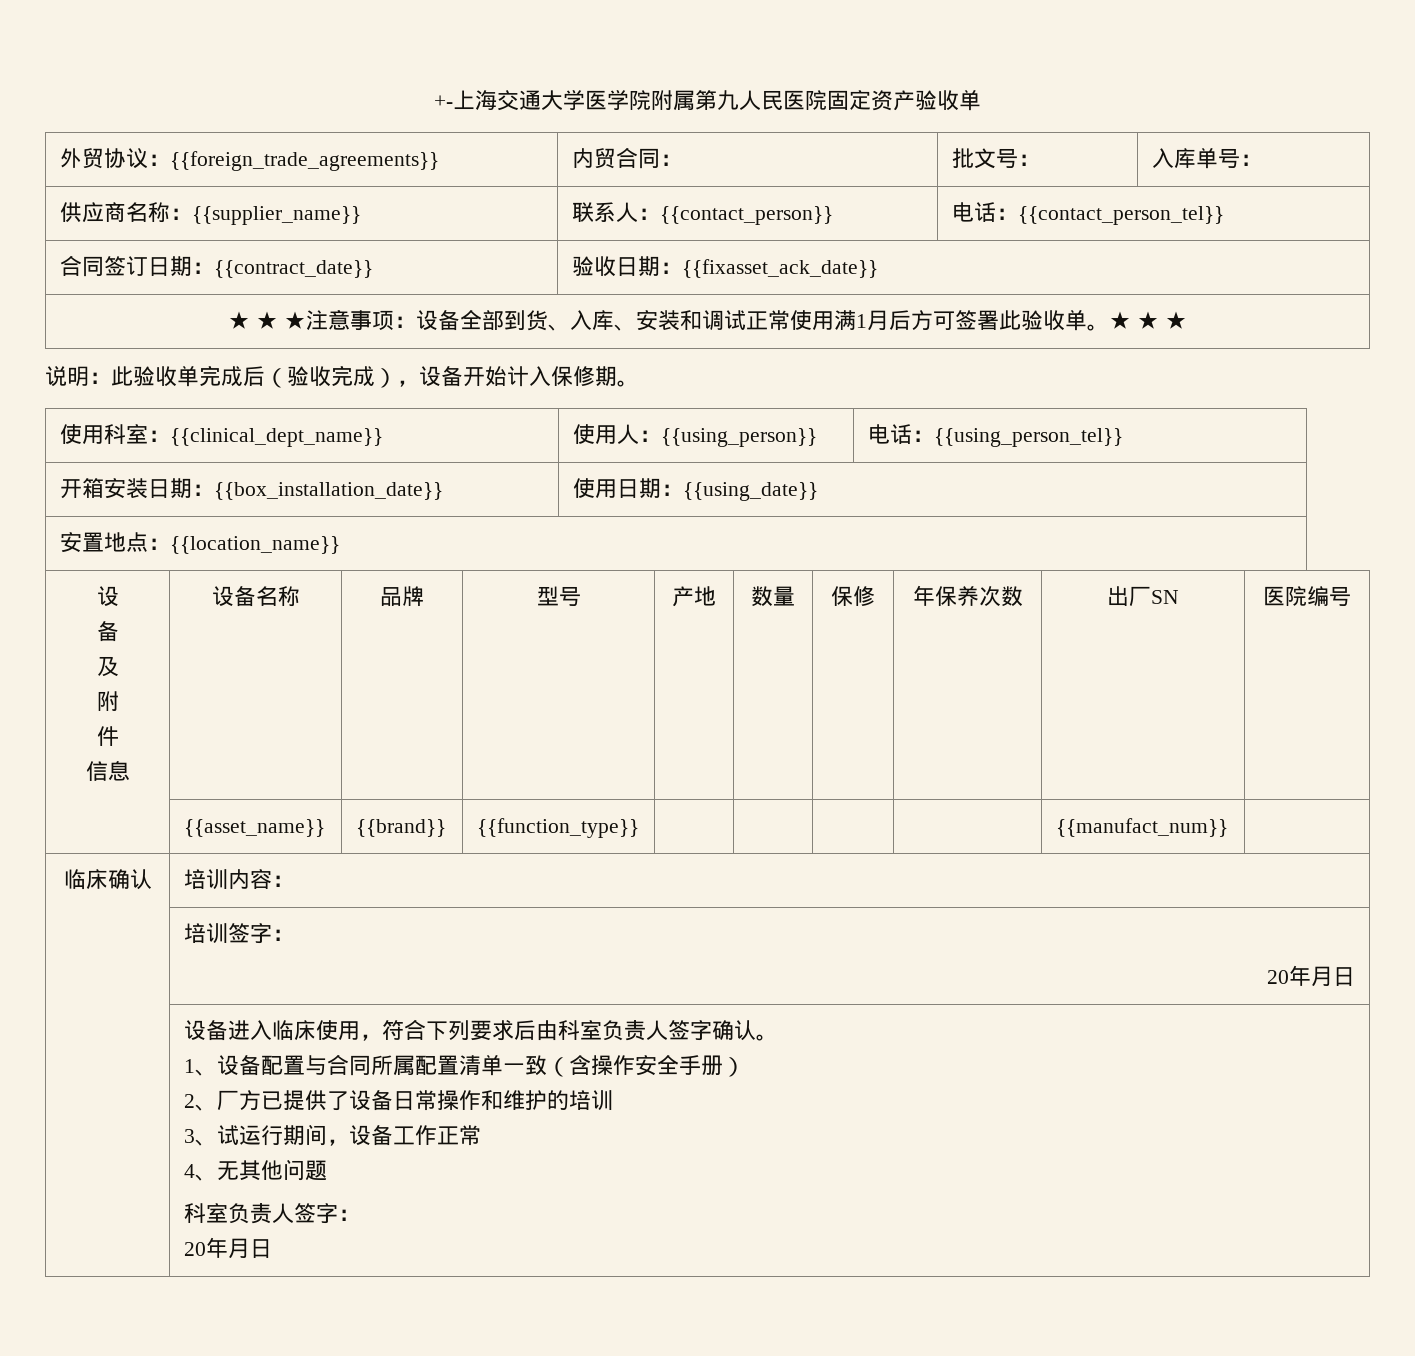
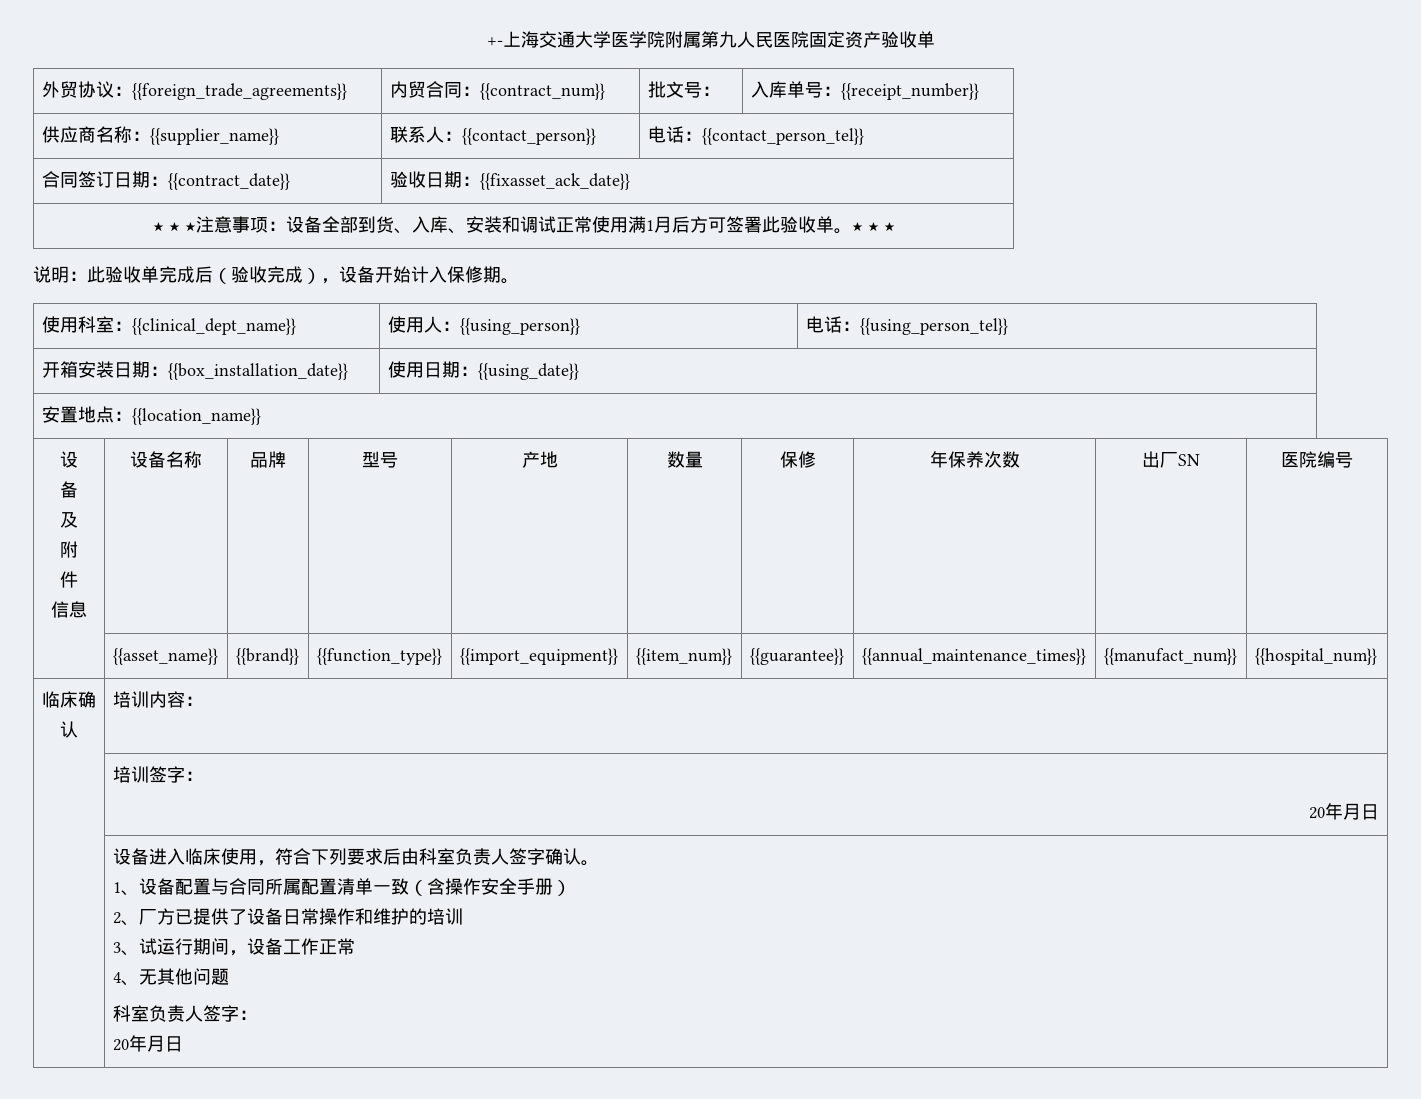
(682, 160) none -> [479,83,605,100] {{contract_num}}
(1262, 160) none -> [840,83,979,100] {{receipt_number}}
(639, 828) | | | -> [459,648,618,665] [635,648,732,665] [749,648,844,665] [861,648,1086,665] {{import_equipment}} | {{item_num}} | {{guarantee}} | {{annual_maintenance_times}}
(1228, 827) none -> [1254,648,1377,665] {{hospital_num}}

